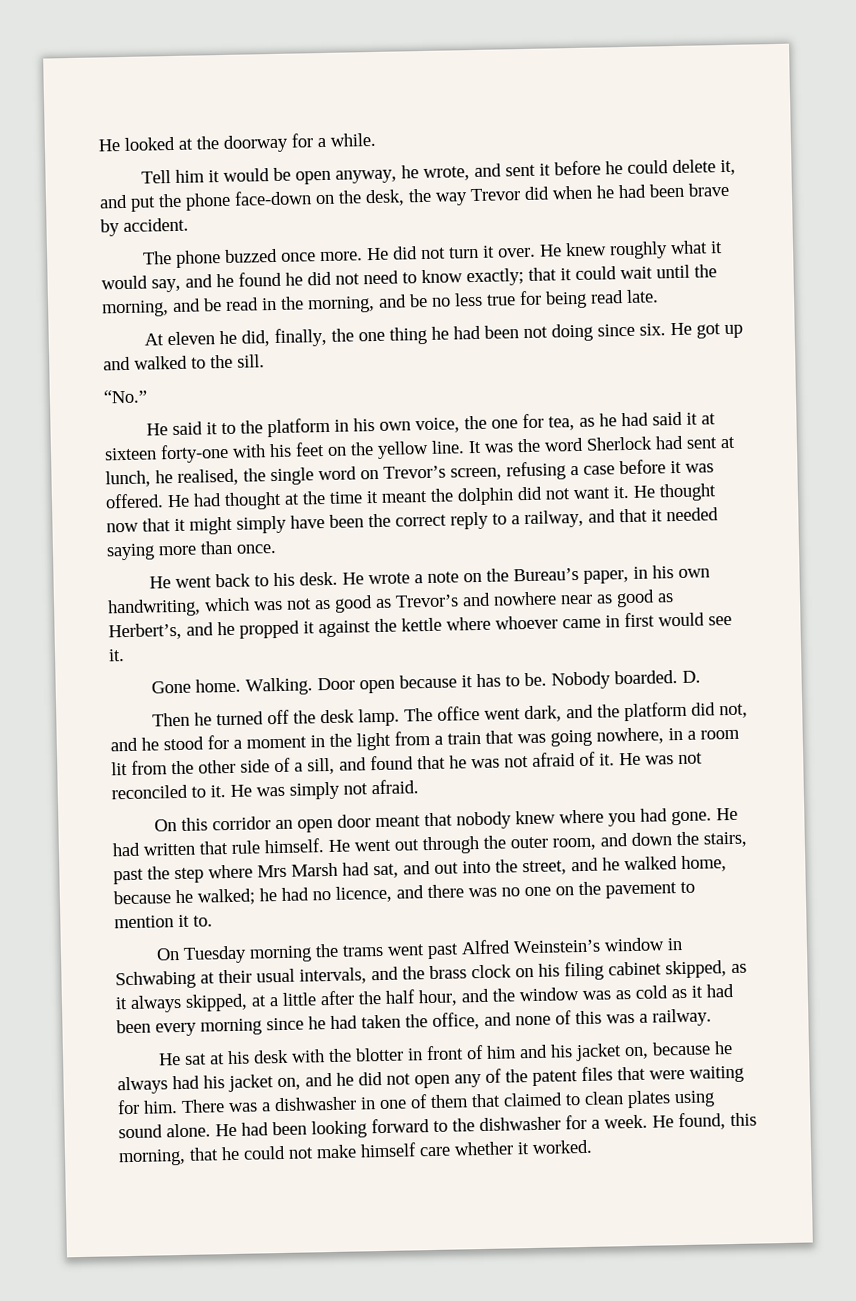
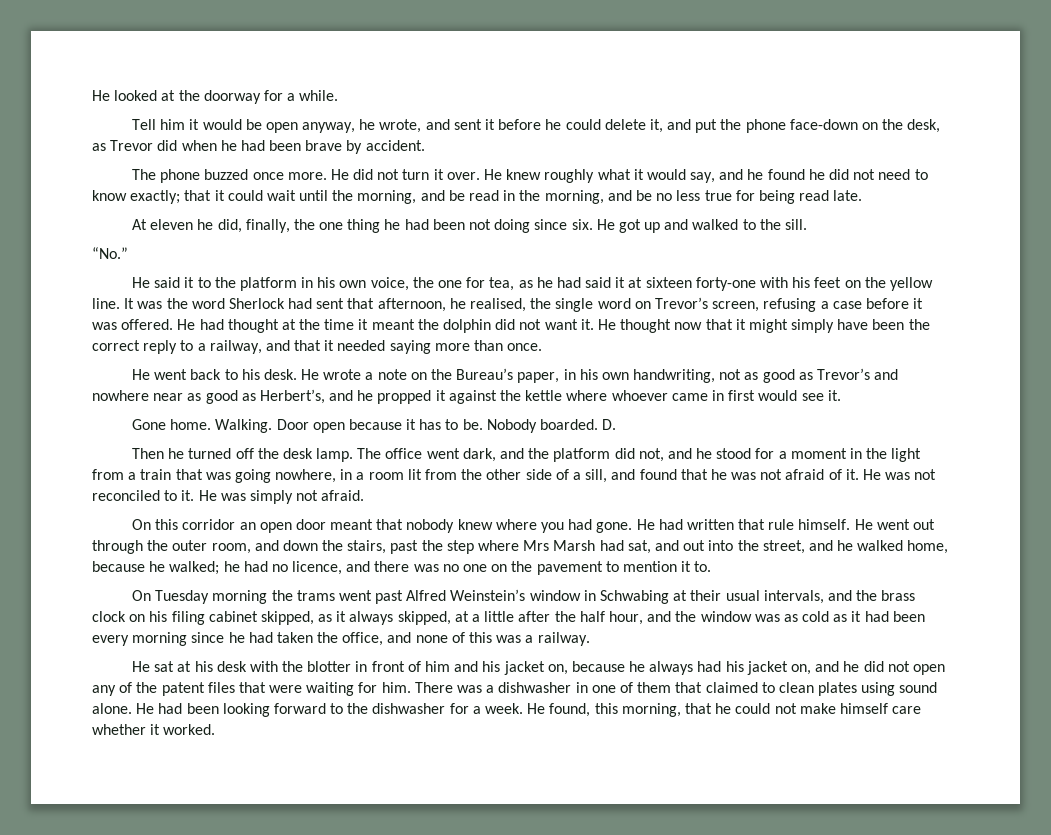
[408,188,468,206] the way -> [92,143,106,151] as
[720,436,736,449] [105,470,151,488] at lunch, -> [347,298,446,312] that afternoon,
[204,597,283,612] which was -> (716, 376) none

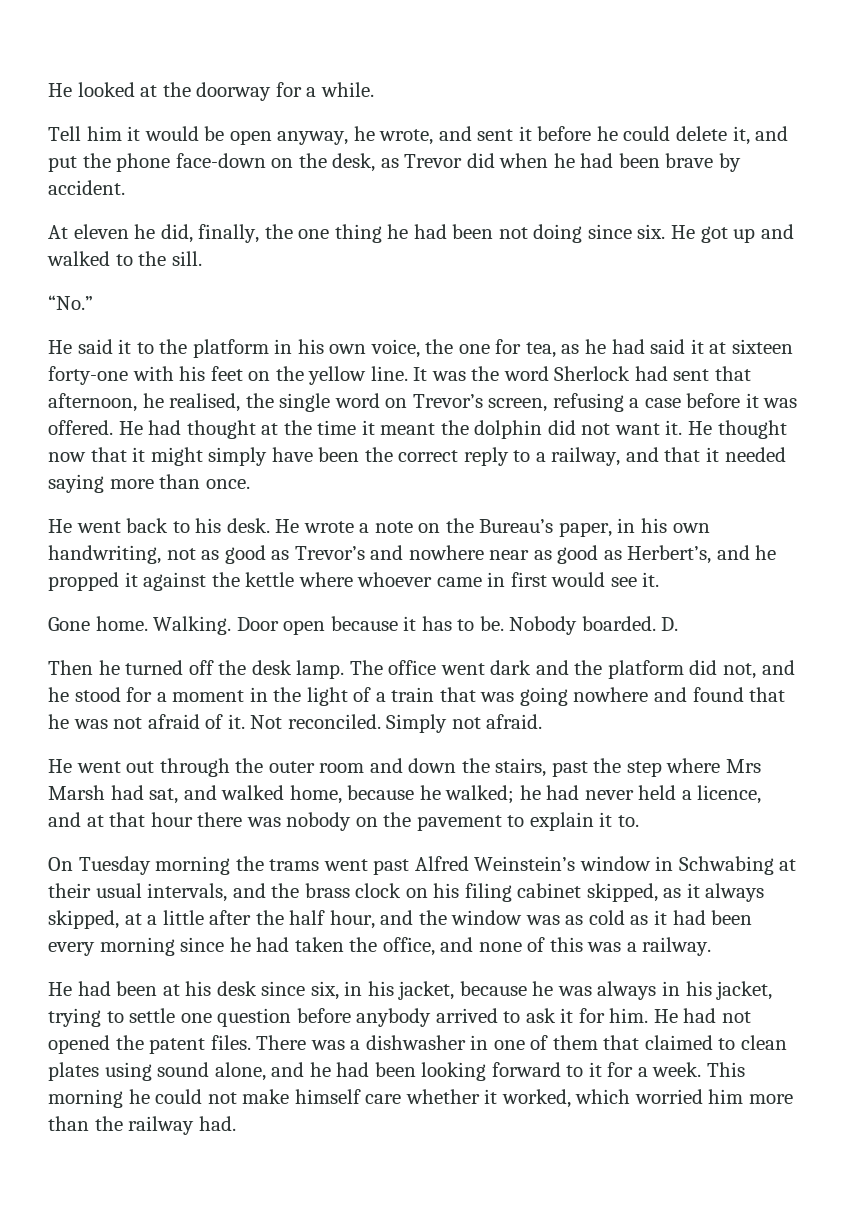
[131,169,928,183] [92,190,863,204] // The phone buzzed once more. He did not turn it over. He knew roughly what it would say, and he found he did not need to know exactly; that it could wait until the morning, and be read in the morning, and be no less true for being read late. -> (125, 187) none
[462,448,496,462] dark, -> [490,660,532,675] dark
[92,469,124,480] from -> [353,687,372,702] of
[275,469,608,483] nowhere, in a room lit from the other side of a sill, -> [573,687,649,702] nowhere
[862,469,937,480] [92,490,365,504] [131,519,851,533] He was not reconciled to it. He was simply not afraid. // On this corridor an open door meant that nobody knew where you had gone. He had written that rule himself. -> [250,714,543,733] Not reconciled. Simply not afraid. //
[211,543,251,554] room, -> [319,763,365,773] room
[683,540,854,554] out into the street, and he -> (217, 792) none
[271,561,488,575] no licence, and there was no one -> [584,785,762,804] [48,812,352,831] never held a licence, and at that hour there was nobody
[622,561,677,572] mention -> [529,812,594,831] explain
[154,661,175,672] sat -> [77,981,158,996] had been
[249,661,945,675] [92,682,411,696] with the blotter in front of him and his jacket on, because he always had his jacket on, and he did not open any of the patent files that were waiting for him. -> [261,981,773,1000] [48,1008,752,1027] [48,1035,251,1054] since six, in his jacket, because he was always in his jacket, trying to settle one question before anybody arrived to ask it for him. He had not opened the patent files.
[92,703,155,714] alone. He -> [214,1062,331,1081] alone, and he
[347,703,446,714] the dishwasher -> [588,1062,602,1077] it
[527,703,712,717] He found, this morning, that -> [707,1062,746,1077] [48,1089,123,1108] This morning
[163,724,216,735] worked. -> [501,1089,793,1108] [48,1116,236,1135] worked, which worried him more than the railway had.

